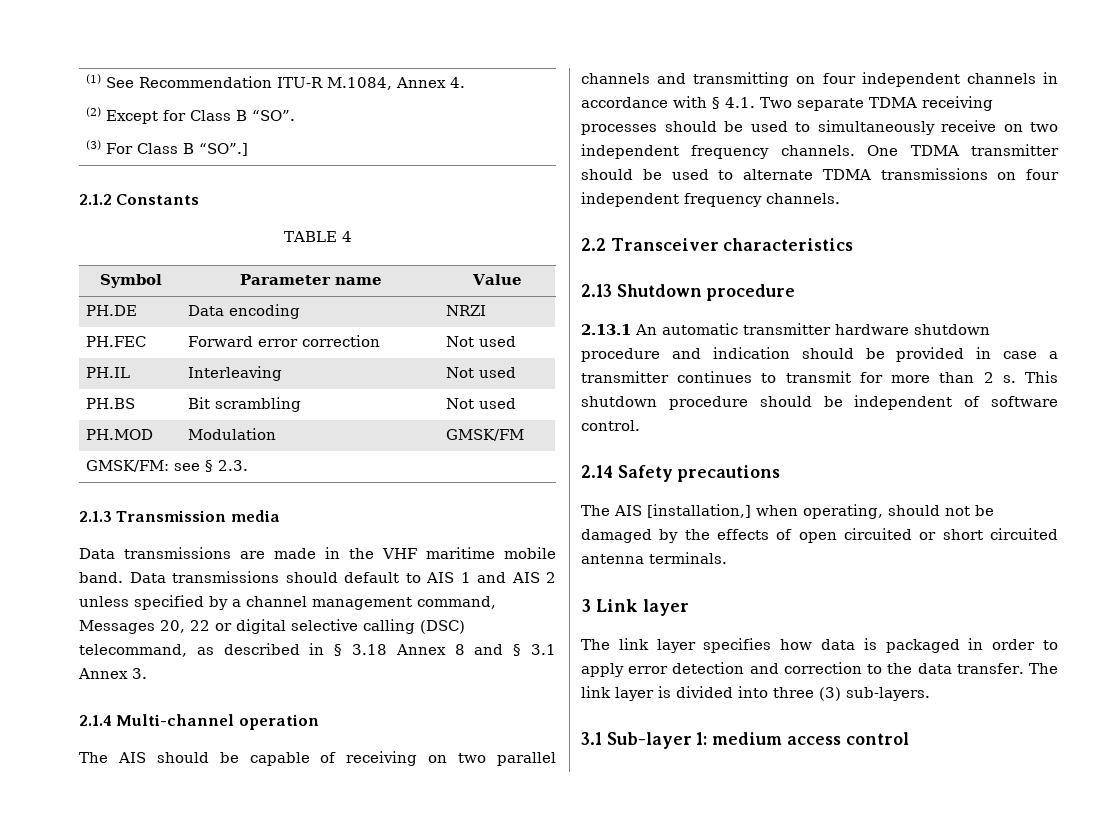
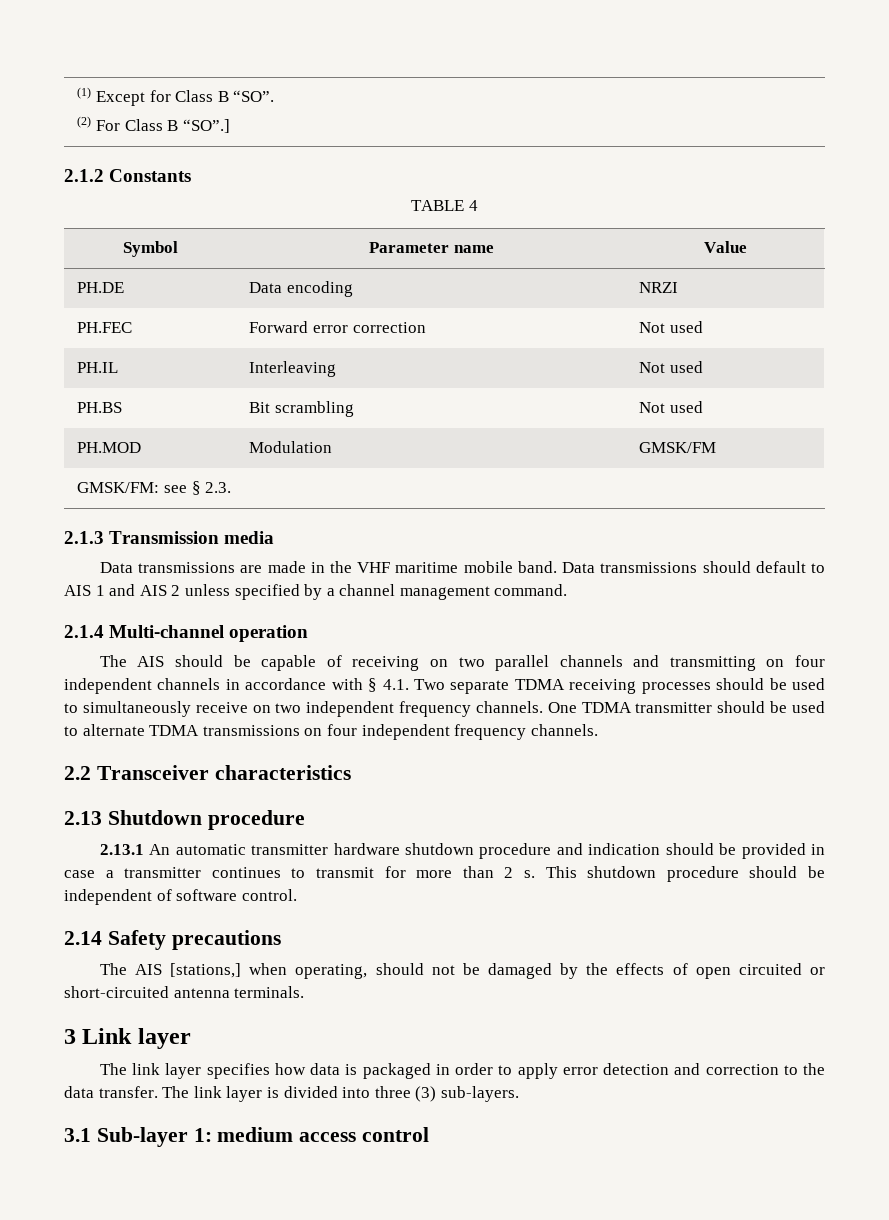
[106,76,466,90] [86,107,102,117] See Recommendation ITU-R M.1084, Annex 4. // (2) -> (92, 93) none
[86,140,102,150] (3) -> [77,116,92,128] (2)
[417,596,496,609] [79,619,465,634] [79,643,557,657] [78,668,147,679] command, Messages 20, 22 or digital selective calling (DSC) telecommand, as described in § 3.18 Annex 8 and § 3.1 Annex 3. -> [494,584,568,596] command.
[647,504,751,518] [installation,] -> [170,963,242,978] [stations,]
[942,528,1058,540] short circuited -> [64,986,169,998] short-circuited

